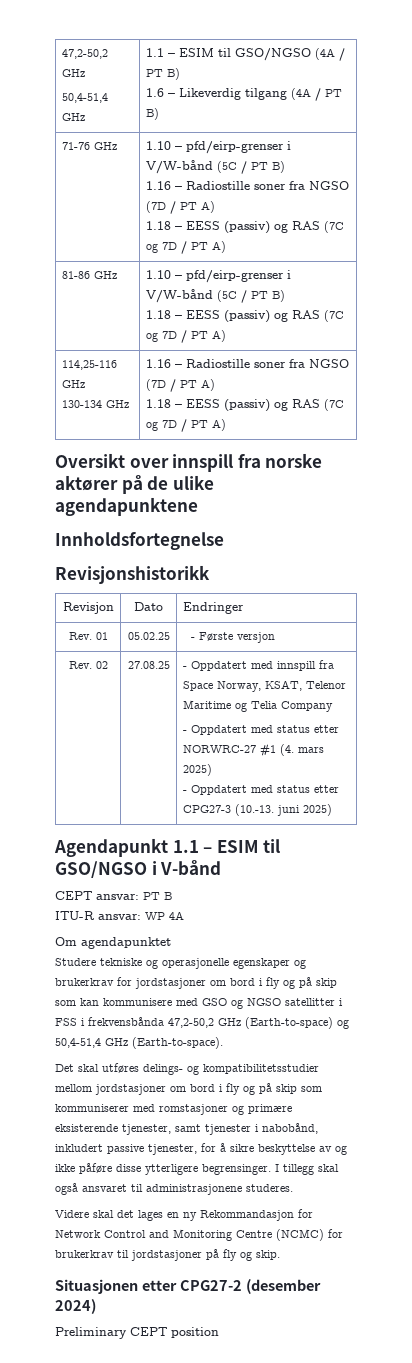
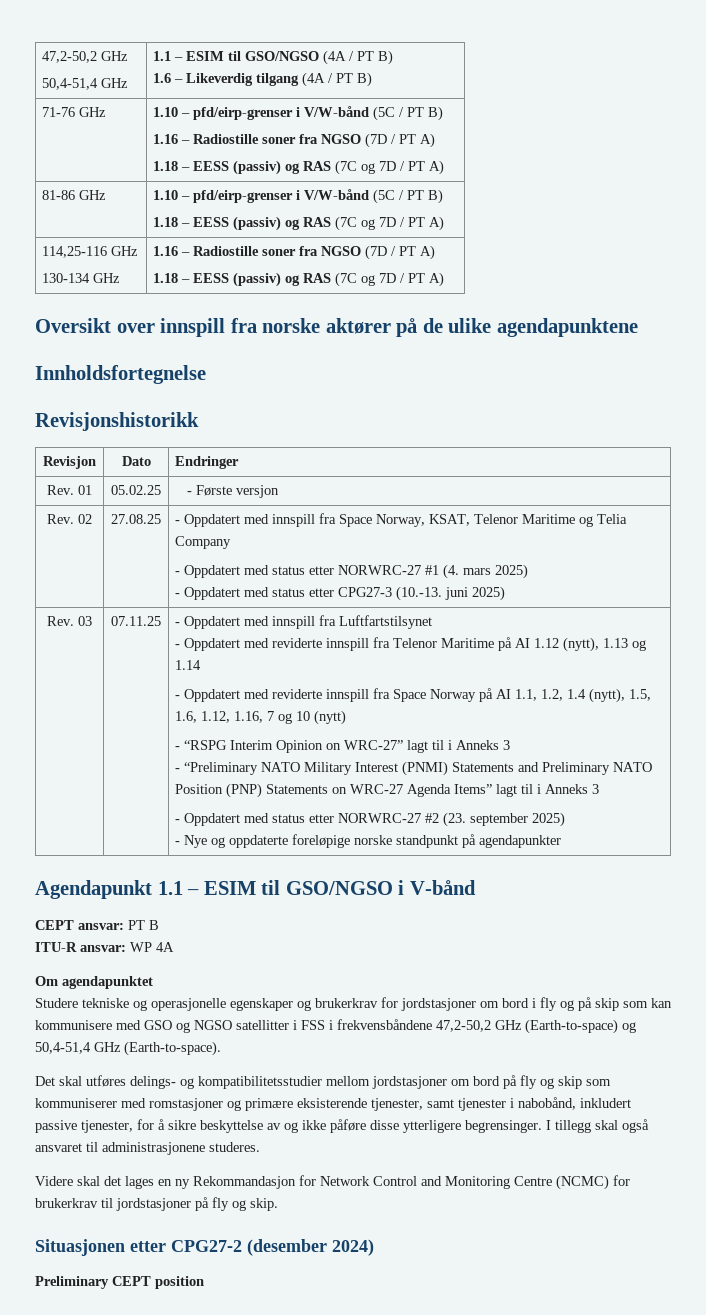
(332, 810) none -> [47,616,92,626] [111,616,161,626] [175,615,433,629] [175,637,647,652] [175,660,202,670] [175,688,652,703] [175,710,347,725] [175,740,511,753] [175,761,653,776] [175,783,600,798] [175,812,566,827] [175,834,562,848] // Rev. 03 | 07.11.25 | - Oppdatert med innspill fra Luftfartstilsynet // - Oppdatert med reviderte innspill fra Telenor Maritime på AI 1.12 (nytt), 1.13 og 1.14 // - Oppdatert med reviderte innspill fra Space Norway på AI 1.1, 1.2, 1.4 (nytt), 1.5, 1.6, 1.12, 1.16, 7 og 10 (nytt) // - “RSPG Interim Opinion on WRC-27” lagt til i Anneks 3 // - “Preliminary NATO Military Interest (PNMI) Statements and Preliminary NATO Position (PNP) Statements on WRC-27 Agenda Items” lagt til i Anneks 3 // - Oppdatert med status etter NORWRC-27 #2 (23. september 2025) // - Nye og oppdaterte foreløpige norske standpunkt på agendapunkter
[88,1017,164,1026] frekvensbånda -> [337,1019,432,1030] frekvensbåndene
[219,1083,272,1095] i fly og på -> [503,1075,554,1089] på fly og

